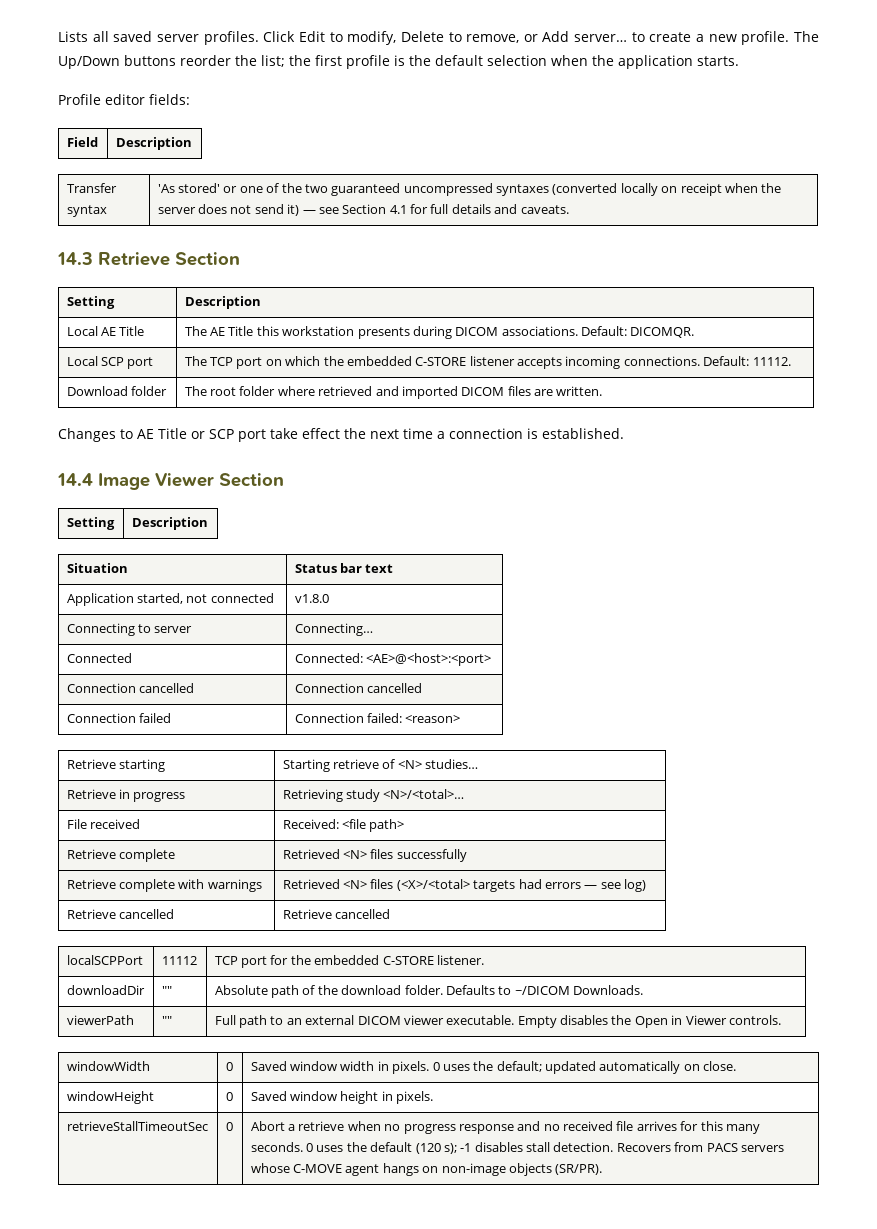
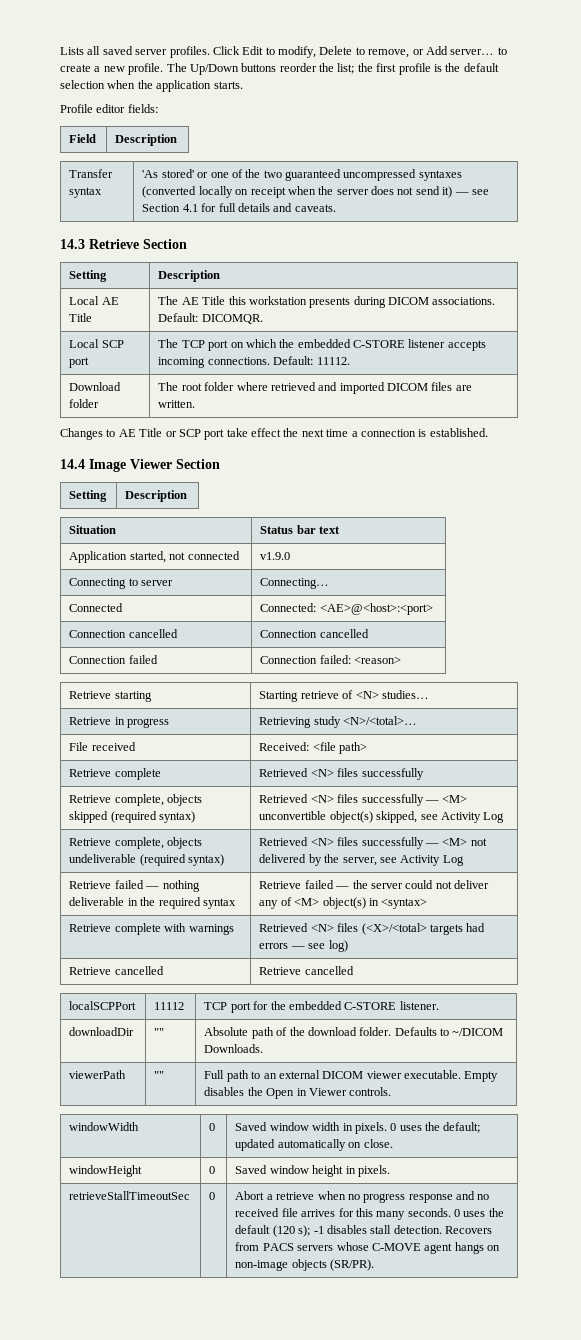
[294,594,329,603] v1.8.0 -> [260,552,291,560] v1.9.0
(467, 855) none -> [69,794,203,806] [69,811,196,823] [259,794,468,806] [259,811,505,823] [69,837,203,849] [69,854,225,866] [259,837,487,849] [259,854,464,866] [69,880,200,892] [69,897,236,909] [259,880,490,889] [259,897,428,909] // Retrieve complete, objects skipped (required syntax) | Retrieved <N> files successfully — <M> unconvertible object(s) skipped, see Activity Log // Retrieve complete, objects undeliverable (required syntax) | Retrieved <N> files successfully — <M> not delivered by the server, see Activity Log // Retrieve failed — nothing deliverable in the required syntax | Retrieve failed — the server could not deliver any of <M> object(s) in <syntax>

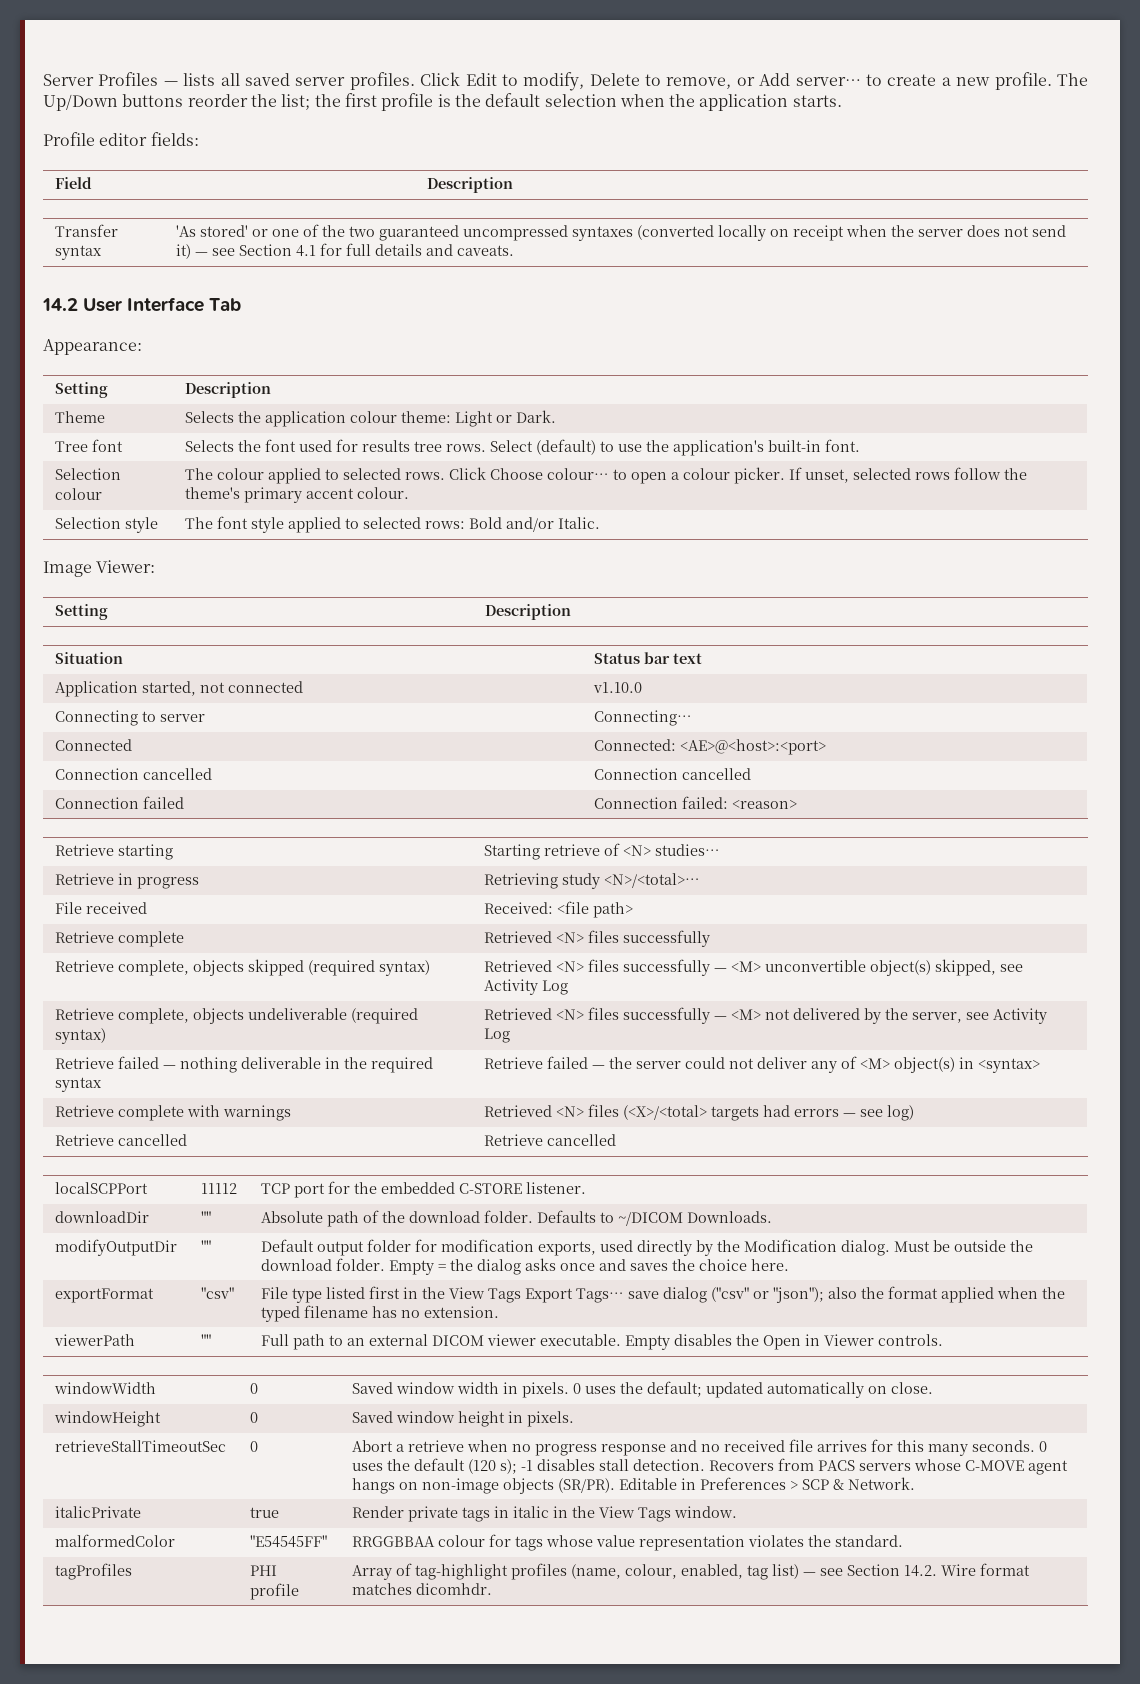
[60,47,84,55] Lists -> [43,72,216,86] Server Profiles — lists
[60,239,187,249] [69,270,108,282] [158,270,221,282] [69,296,119,305] [69,313,93,322] [158,296,496,308] [158,313,263,324] [69,339,124,348] [69,357,90,368] [158,339,486,351] [158,356,350,368] [69,382,122,391] [69,399,100,408] [158,382,472,394] [158,400,196,408] [60,428,488,440] [60,459,220,472] 14.3 Retrieve Section // Setting | Description // Local AE Title | The AE Title this workstation presents during DICOM associations. Default: DICOMQR. // Local SCP port | The TCP port on which the embedded C-STORE listener accepts incoming connections. Default: 11112. // Download folder | The root folder where retrieved and imported DICOM files are written. // Changes to AE Title or SCP port take effect the next time a connection is established. // 14.4 Image Viewer Section -> [42,297,242,312] [43,339,142,355] [54,382,108,398] [184,382,271,398] [54,411,105,423] [184,410,556,427] [54,439,123,452] [184,439,860,456] [54,468,121,480] [54,488,102,500] [184,467,1027,484] [184,487,409,503] [54,517,158,533] [184,516,600,533] [43,560,156,577] 14.2 User Interface Tab // Appearance: // Setting | Description // Theme | Selects the application colour theme: Light or Dark. // Tree font | Selects the font used for results tree rows. Select (default) to use the application's built-in font. // Selection colour | The colour applied to selected rows. Click Choose colour… to open a colour picker. If unset, selected rows follow the theme's primary accent colour. // Selection style | The font style applied to selected rows: Bold and/or Italic. // Image Viewer:
[260,552,291,560] v1.9.0 -> [592,682,642,693] v1.10.0
(264, 1048) none -> [54,1239,177,1256] [200,1240,211,1252] [260,1239,1033,1256] [260,1258,789,1275] [54,1288,154,1303] [200,1287,234,1299] [260,1286,1065,1303] [260,1305,499,1322] // modifyOutputDir | "" | Default output folder for modification exports, used directly by the Modification dialog. Must be outside the download folder. Empty = the dialog asks once and saves the choice here. // exportFormat | "csv" | File type listed first in the View Tags Export Tags… save dialog ("csv" or "json"); also the format applied when the typed filename has no extension.
(375, 1265) none -> [618,1477,915,1490] [54,1506,141,1518] [249,1507,279,1518] [351,1506,737,1522] [54,1534,175,1547] [249,1535,327,1548] [351,1534,903,1551] [54,1563,132,1580] [249,1565,277,1576] [249,1583,299,1600] [351,1563,1030,1580] [351,1583,492,1595] Editable in Preferences > SCP & Network. // italicPrivate | true | Render private tags in italic in the View Tags window. // malformedColor | "E54545FF" | RRGGBBAA colour for tags whose value representation violates the standard. // tagProfiles | PHI profile | Array of tag-highlight profiles (name, colour, enabled, tag list) — see Section 14.2. Wire format matches dicomhdr.

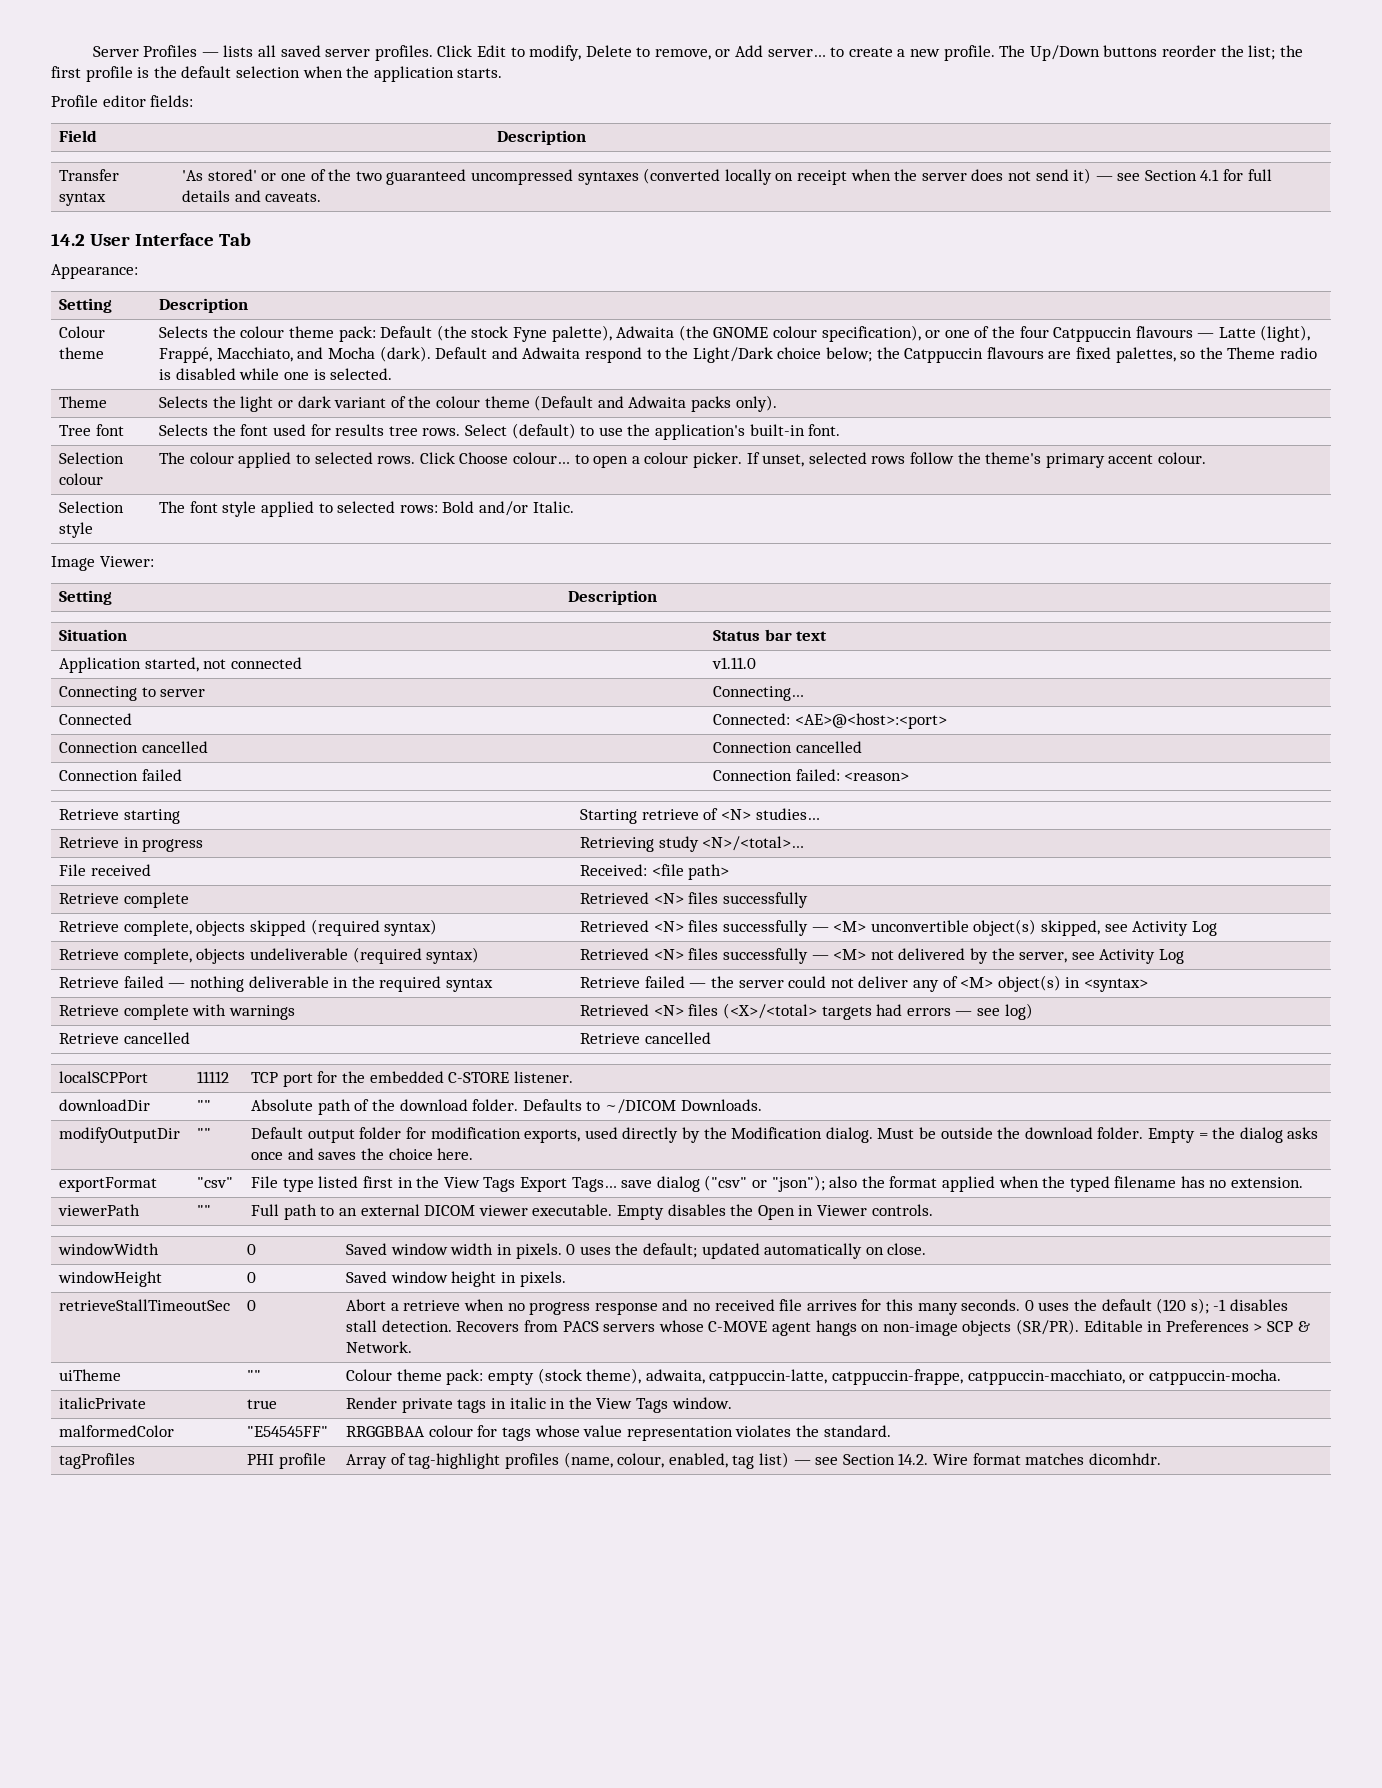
[54,411,105,423] [184,410,556,427] Theme | Selects the application colour theme: Light or Dark. -> [59,326,106,338] [59,347,105,359] [159,325,1311,342] [159,346,1317,363] [159,368,393,380] [59,396,108,408] [159,395,777,412] Colour theme | Selects the colour theme pack: Default (the stock Fyne palette), Adwaita (the GNOME colour specification), or one of the four Catppuccin flavours — Latte (light), Frappé, Macchiato, and Mocha (dark). Default and Adwaita respond to the Light/Dark choice below; the Catppuccin flavours are fixed palettes, so the Theme radio is disabled while one is selected. // Theme | Selects the light or dark variant of the colour theme (Default and Adwaita packs only).
[592,682,642,693] v1.10.0 -> [712,657,757,669] v1.11.0
(915, 1483) none -> [59,1369,122,1381] [247,1370,262,1381] [346,1368,1281,1385] // uiTheme | "" | Colour theme pack: empty (stock theme), adwaita, catppuccin-latte, catppuccin-frappe, catppuccin-macchiato, or catppuccin-mocha.

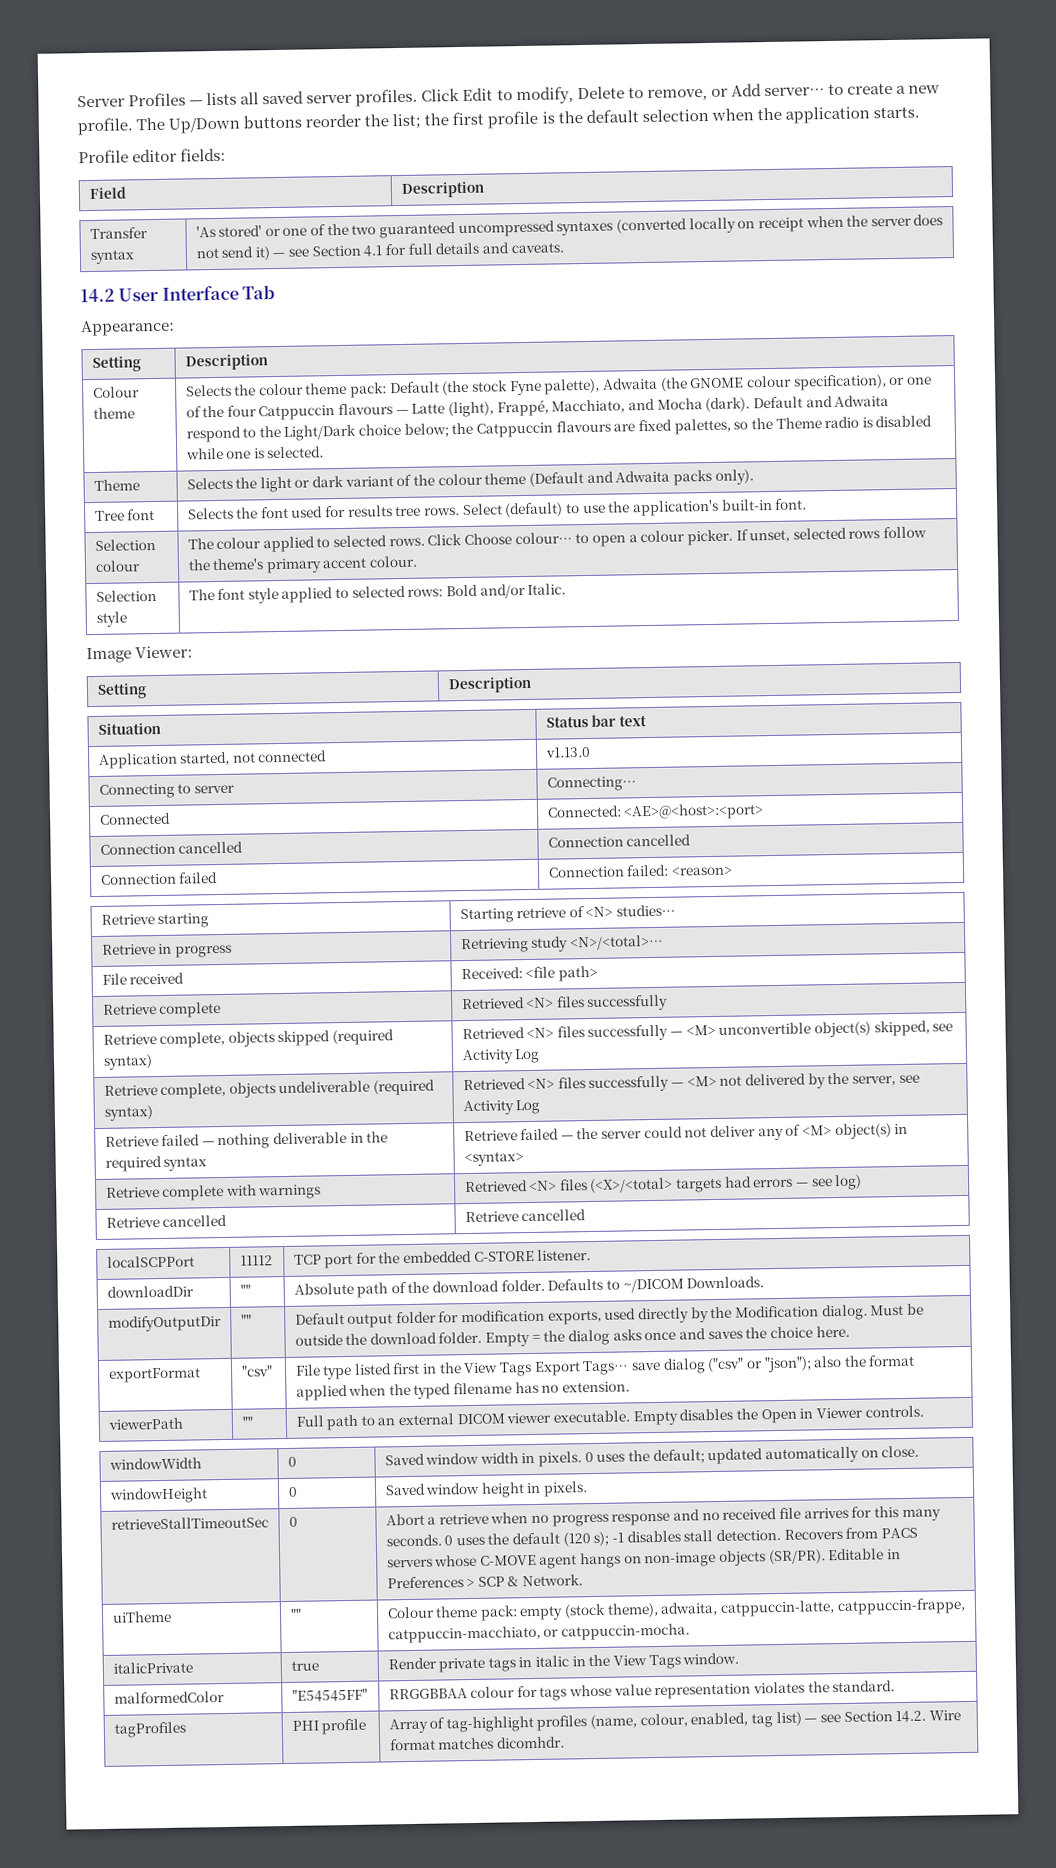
[712,657,757,669] v1.11.0 -> [544,746,591,758] v1.13.0

